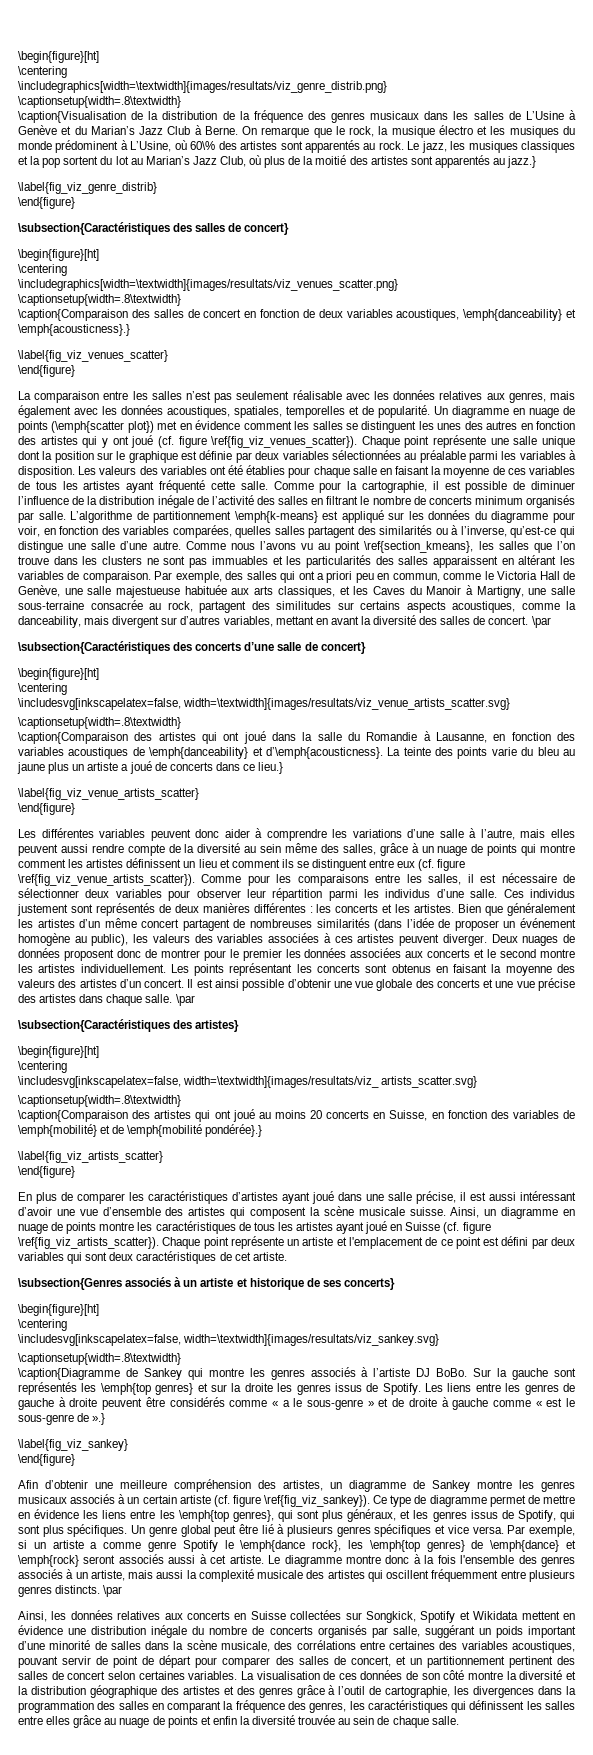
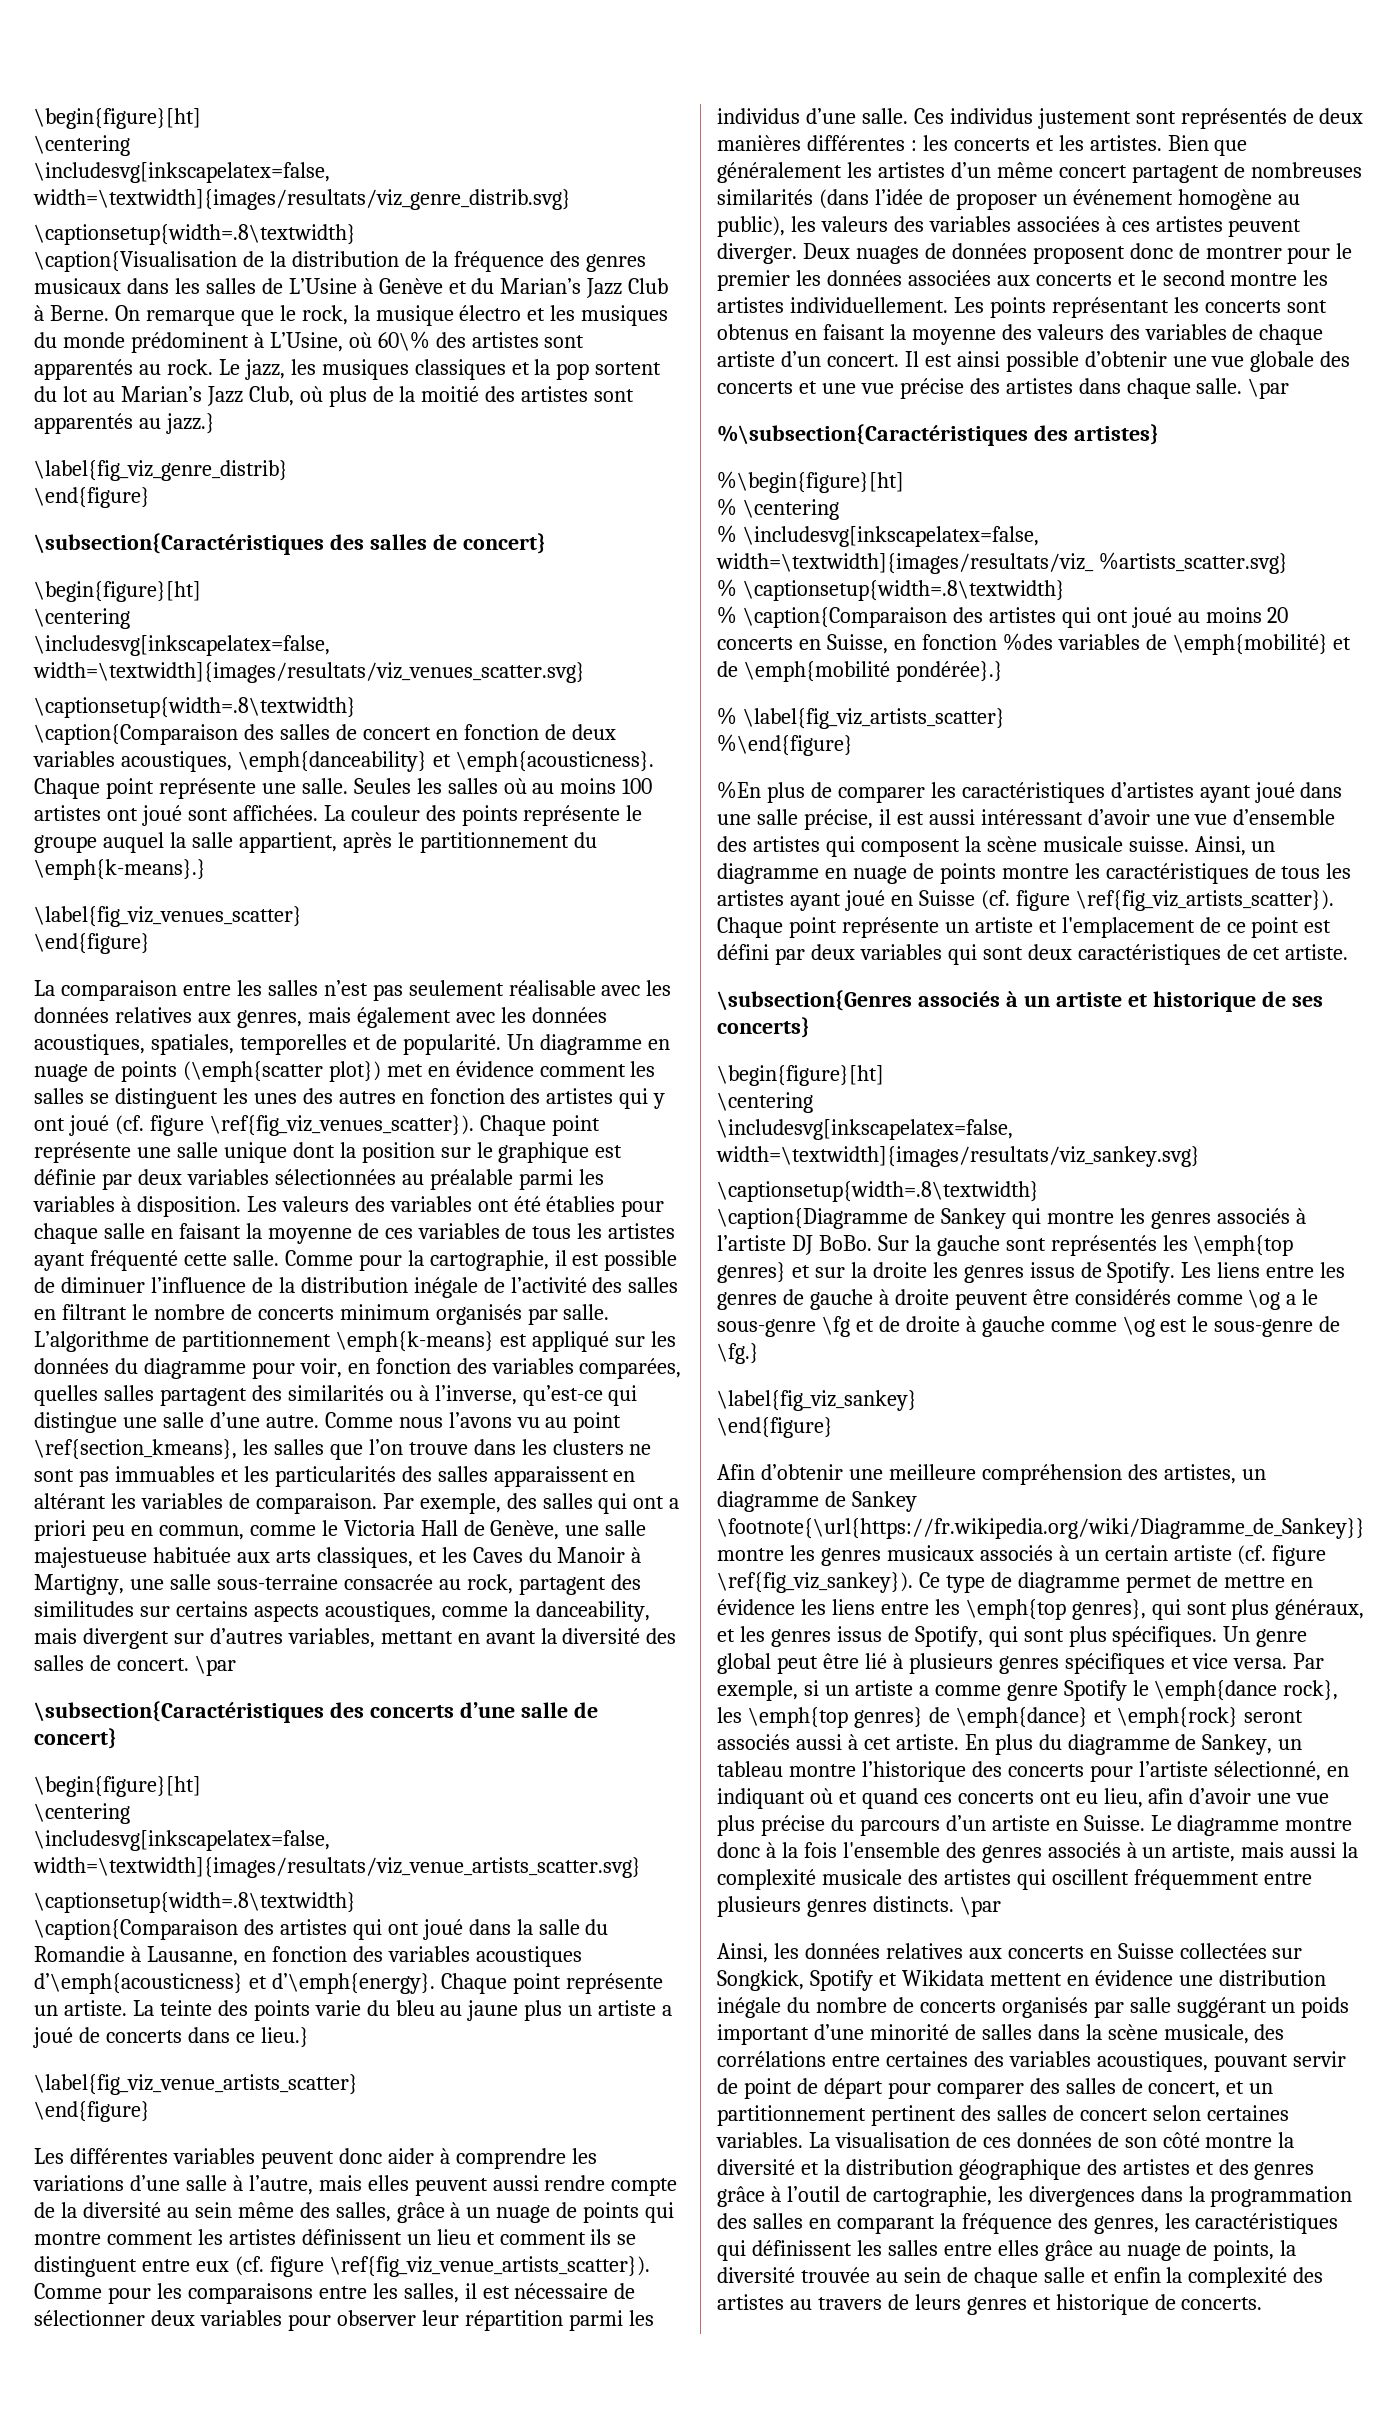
[18,51,99,63] [18,66,67,78] [18,81,387,93] \begin{figure}[ht] // \centering // \includegraphics[width=\textwidth]{images/resultats/viz_genre_distrib.png} -> [34,108,201,129] [34,135,130,156] [34,162,330,183] [33,189,571,210] \begin{figure}[ht] // \centering // \includesvg[inkscapelatex=false, width=\textwidth]{images/resultats/viz_genre_distrib.svg}
[18,279,398,291] \includegraphics[width=\textwidth]{images/resultats/viz_venues_scatter.png} -> [34,635,330,656] [33,662,585,683] \includesvg[inkscapelatex=false, width=\textwidth]{images/resultats/viz_venues_scatter.svg}
[18,324,130,336] \emph{acousticness}.} -> [455,751,654,772] [34,778,653,799] [34,805,643,826] [34,832,597,853] [34,859,206,880] \emph{acousticness}. Chaque point représente une salle. Seules les salles où au moins 100 artistes ont joué sont affichées. La couleur des points représente le groupe auquel la salle appartient, après le partitionnement du \emph{k-means}.}
[132,747,383,759] de \emph{danceability} et d’\emph{acousticness}. -> [34,1973,663,1994] [34,2000,127,2016] d’\emph{acousticness} et d’\emph{energy}. Chaque point représente un artiste.
[79,979,117,988] artistes -> [1144,324,1324,345] [717,351,775,367] variables de chaque artiste
[18,1019,170,1032] \subsection{Caractéristiques -> [717,424,1028,446] %\subsection{Caractéristiques
[18,1046,99,1058] [18,1061,67,1073] \begin{figure}[ht] // \centering // -> [717,471,904,493] [717,498,839,520] [717,525,737,543] %\begin{figure}[ht] // % \centering // %
[381,1076,478,1088] [18,1095,181,1107] artists_scatter.svg} // \captionsetup{width=.8\textwidth} // -> [1098,552,1288,574] [717,579,1065,601] [717,606,737,624] %artists_scatter.svg} // % \captionsetup{width=.8\textwidth} // %
[490,1110,509,1119] des -> [1002,633,1053,651] %des
(263, 1130) none -> [717,707,737,725] %
[18,1166,75,1178] [18,1192,32,1201] \end{figure} // En -> [717,734,853,756] [717,781,761,799] %\end{figure} // %En
[271,1401,278,1407] « -> [1248,1289,1281,1310] \og
[367,1401,374,1407] » -> [821,1316,850,1337] \fg
[535,1401,542,1407] « -> [1122,1316,1155,1337] \og
[92,1413,106,1425] ».} -> [717,1343,759,1364] \fg.}
(470, 1486) none -> [717,1518,1365,1539] \footnote{\url{https://fr.wikipedia.org/wiki/Diagramme_de_Sankey}}
(264, 1559) none -> [964,1734,1303,1755] [717,1761,1349,1782] [717,1788,1330,1809] [717,1815,1145,1836] En plus du diagramme de Sankey, un tableau montre l’historique des concerts pour l’artiste sélectionné, en indiquant où et quand ces concerts ont eu lieu, afin d’avoir une vue plus précise du parcours d’un artiste en Suisse.
[392,1626,420,1637] salle, -> [1129,1997,1171,2013] salle
[167,1716,237,1728] points et enfin -> [1213,2240,1275,2261] points,
[431,1716,459,1725] salle. -> [1043,2267,1324,2288] [717,2294,1263,2315] salle et enfin la complexité des artistes au travers de leurs genres et historique de concerts.

